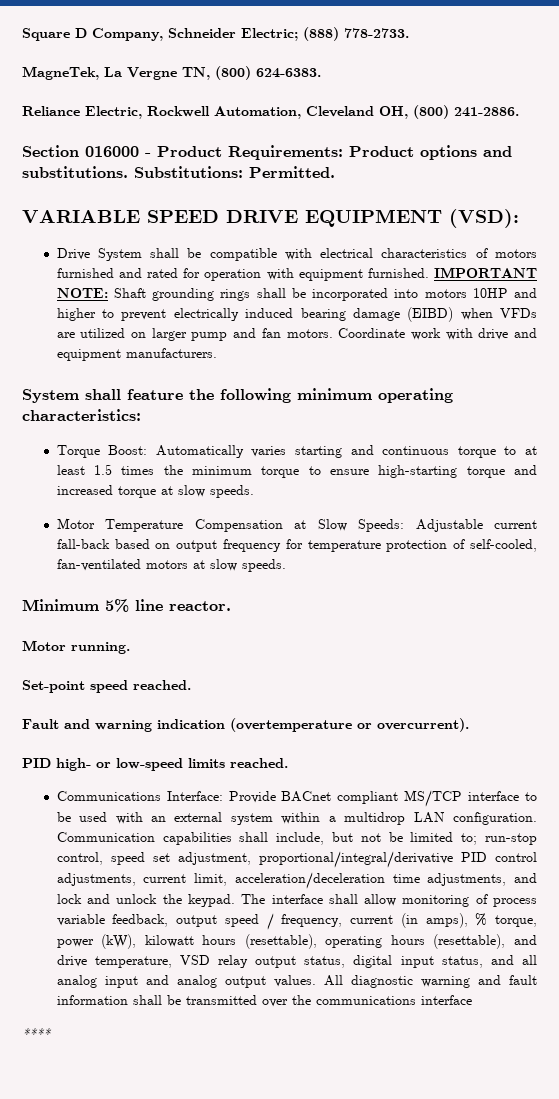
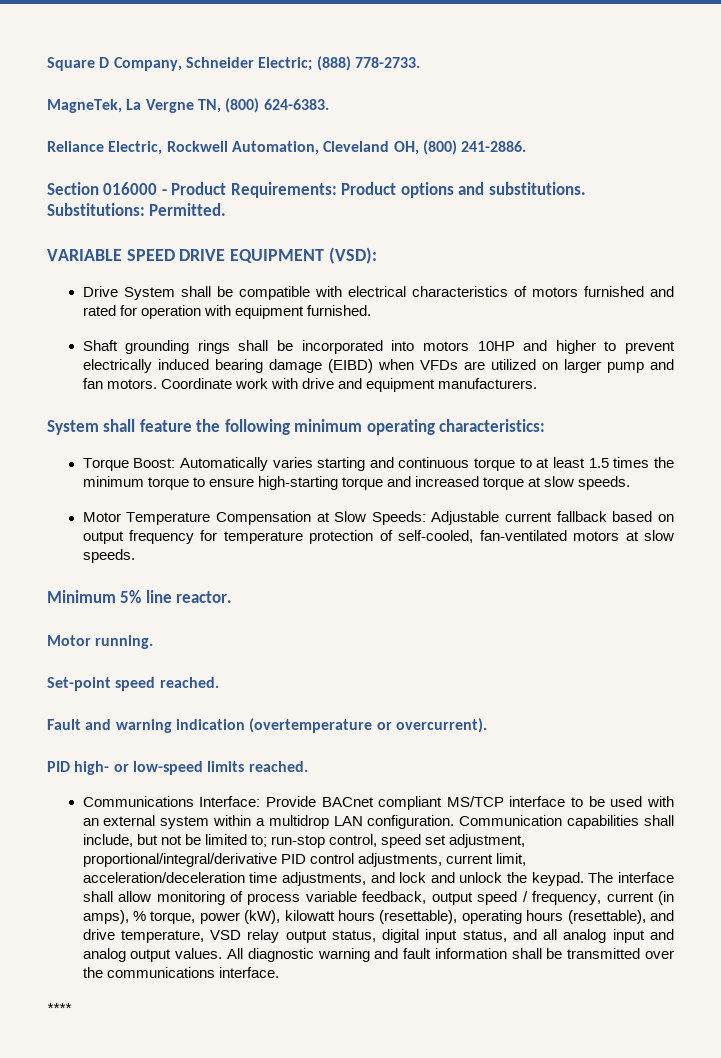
[433,267,537,278] [56,288,108,298] IMPORTANT NOTE: -> (371, 310) //
[56,539,110,549] fall-back -> [556,511,607,522] fallback
[420,995,472,1005] interface -> [218,967,279,978] interface.

